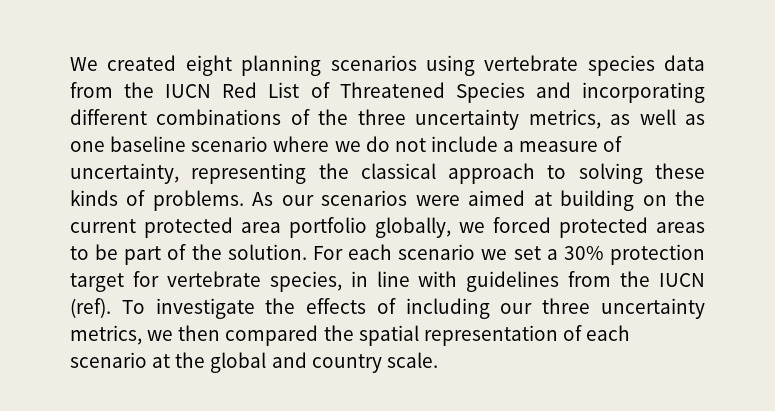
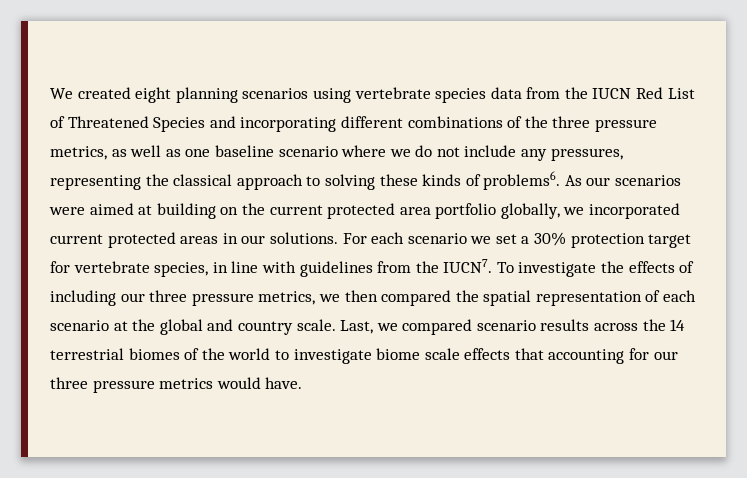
[415,109,520,130] uncertainty -> [594,119,657,132] pressure
[503,136,623,152] [70,163,179,184] a measure of uncertainty, -> [521,148,623,161] any pressures,
[152,190,244,211] problems. -> [483,171,561,190] problems6.
[493,217,705,238] [70,244,307,265] forced protected areas to be part of the solution. -> [589,203,681,219] [50,232,338,248] incorporated current protected areas in our solutions.
[658,273,705,287] [70,298,111,318] IUCN (ref). -> [443,259,493,273] IUCN7.
[601,298,705,319] uncertainty -> [191,293,254,306] pressure
(438, 360) none -> [340,319,686,335] [50,348,678,364] [50,377,303,393] Last, we compared scenario results across the 14 terrestrial biomes of the world to investigate biome scale effects that accounting for our three pressure metrics would have.

